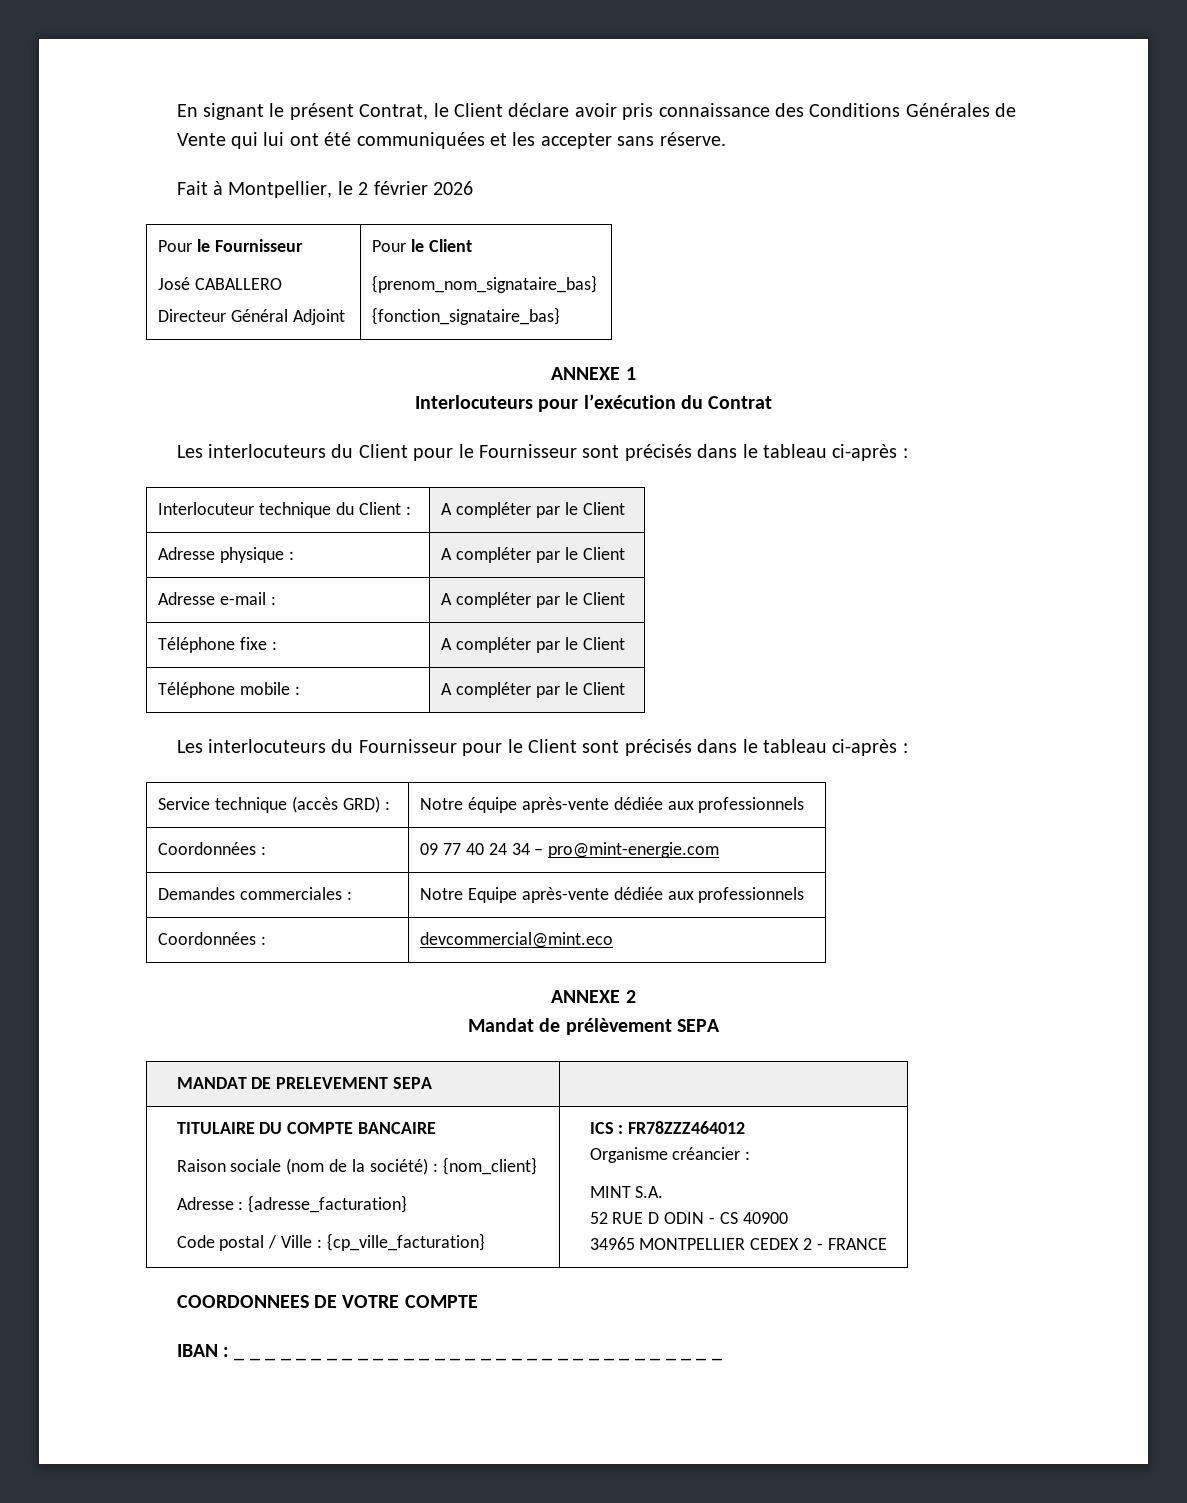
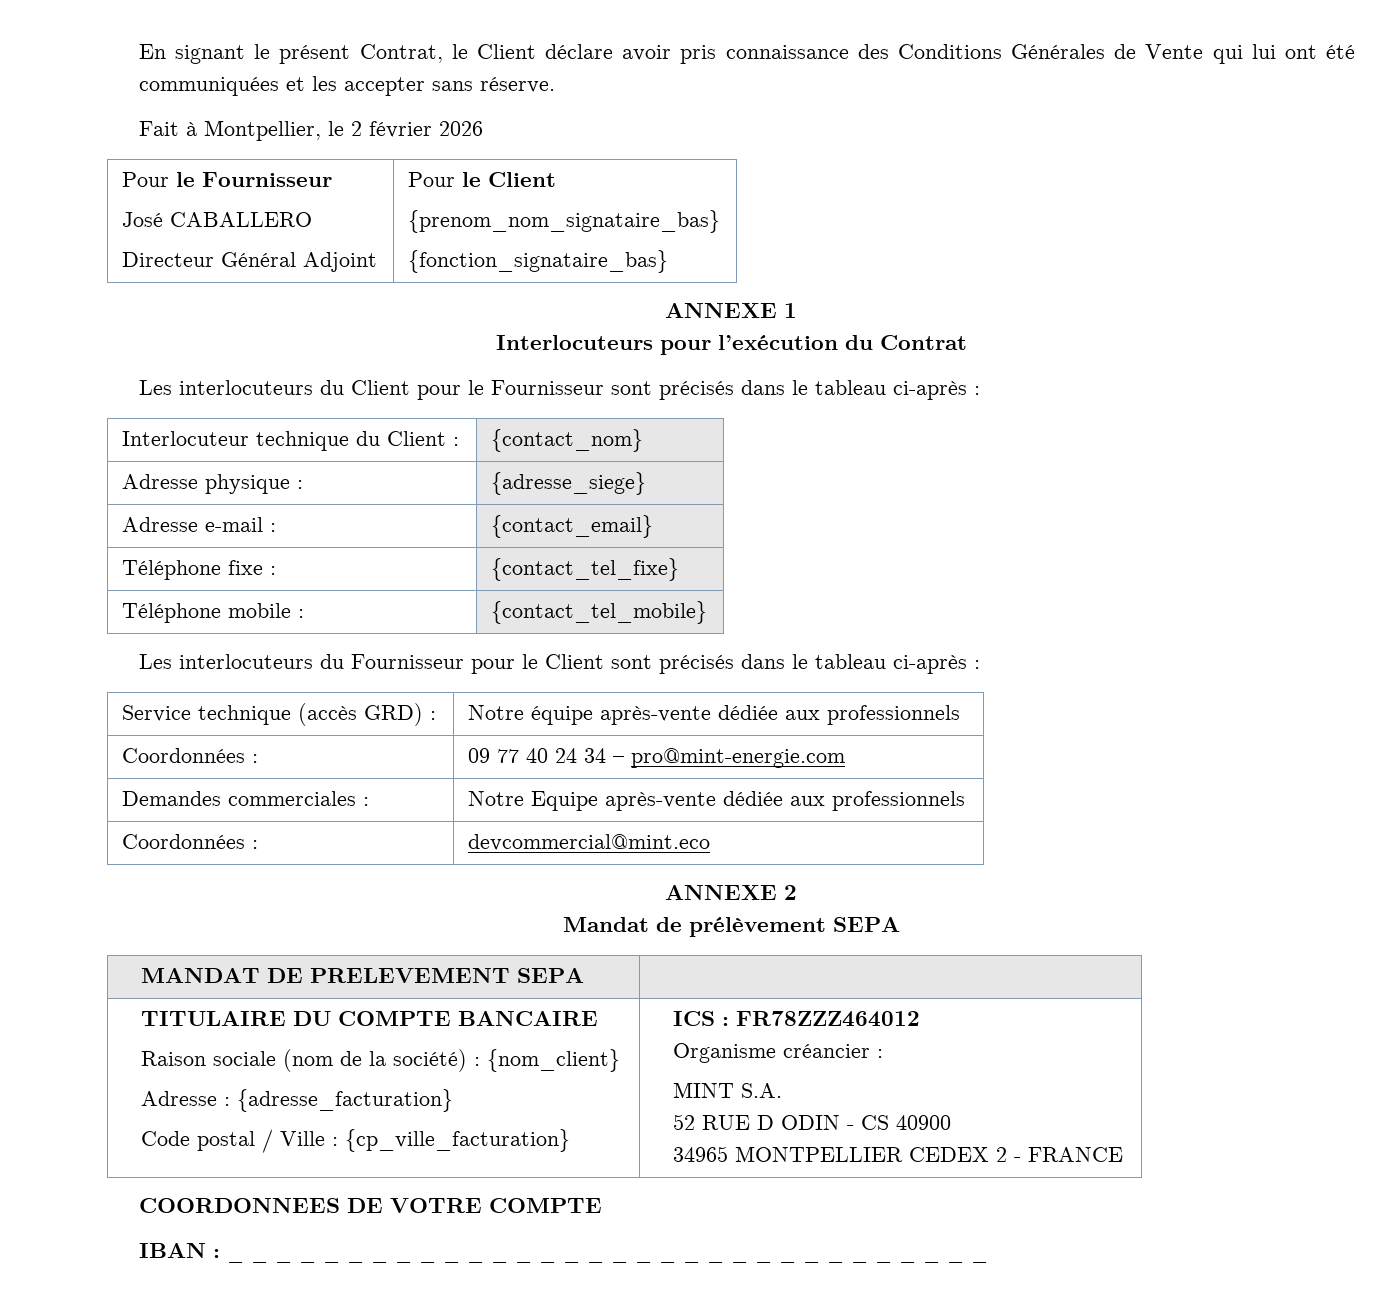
[441,502,625,518] [158,547,294,563] [441,547,625,563] [158,592,276,605] [441,592,625,608] [158,637,277,653] [441,637,625,653] [158,682,300,698] [441,682,625,698] A compléter par le Client // Adresse physique : | A compléter par le Client // Adresse e-mail : | A compléter par le Client // Téléphone fixe : | A compléter par le Client // Téléphone mobile : | A compléter par le Client -> [490,429,643,452] [121,474,303,494] [490,472,646,495] [121,517,276,532] [490,515,653,538] [121,560,276,580] [490,558,679,581] [121,603,304,623] [490,601,707,624] {contact_nom} // Adresse physique : | {adresse_siege} // Adresse e-mail : | {contact_email} // Téléphone fixe : | {contact_tel_fixe} // Téléphone mobile : | {contact_tel_mobile}

